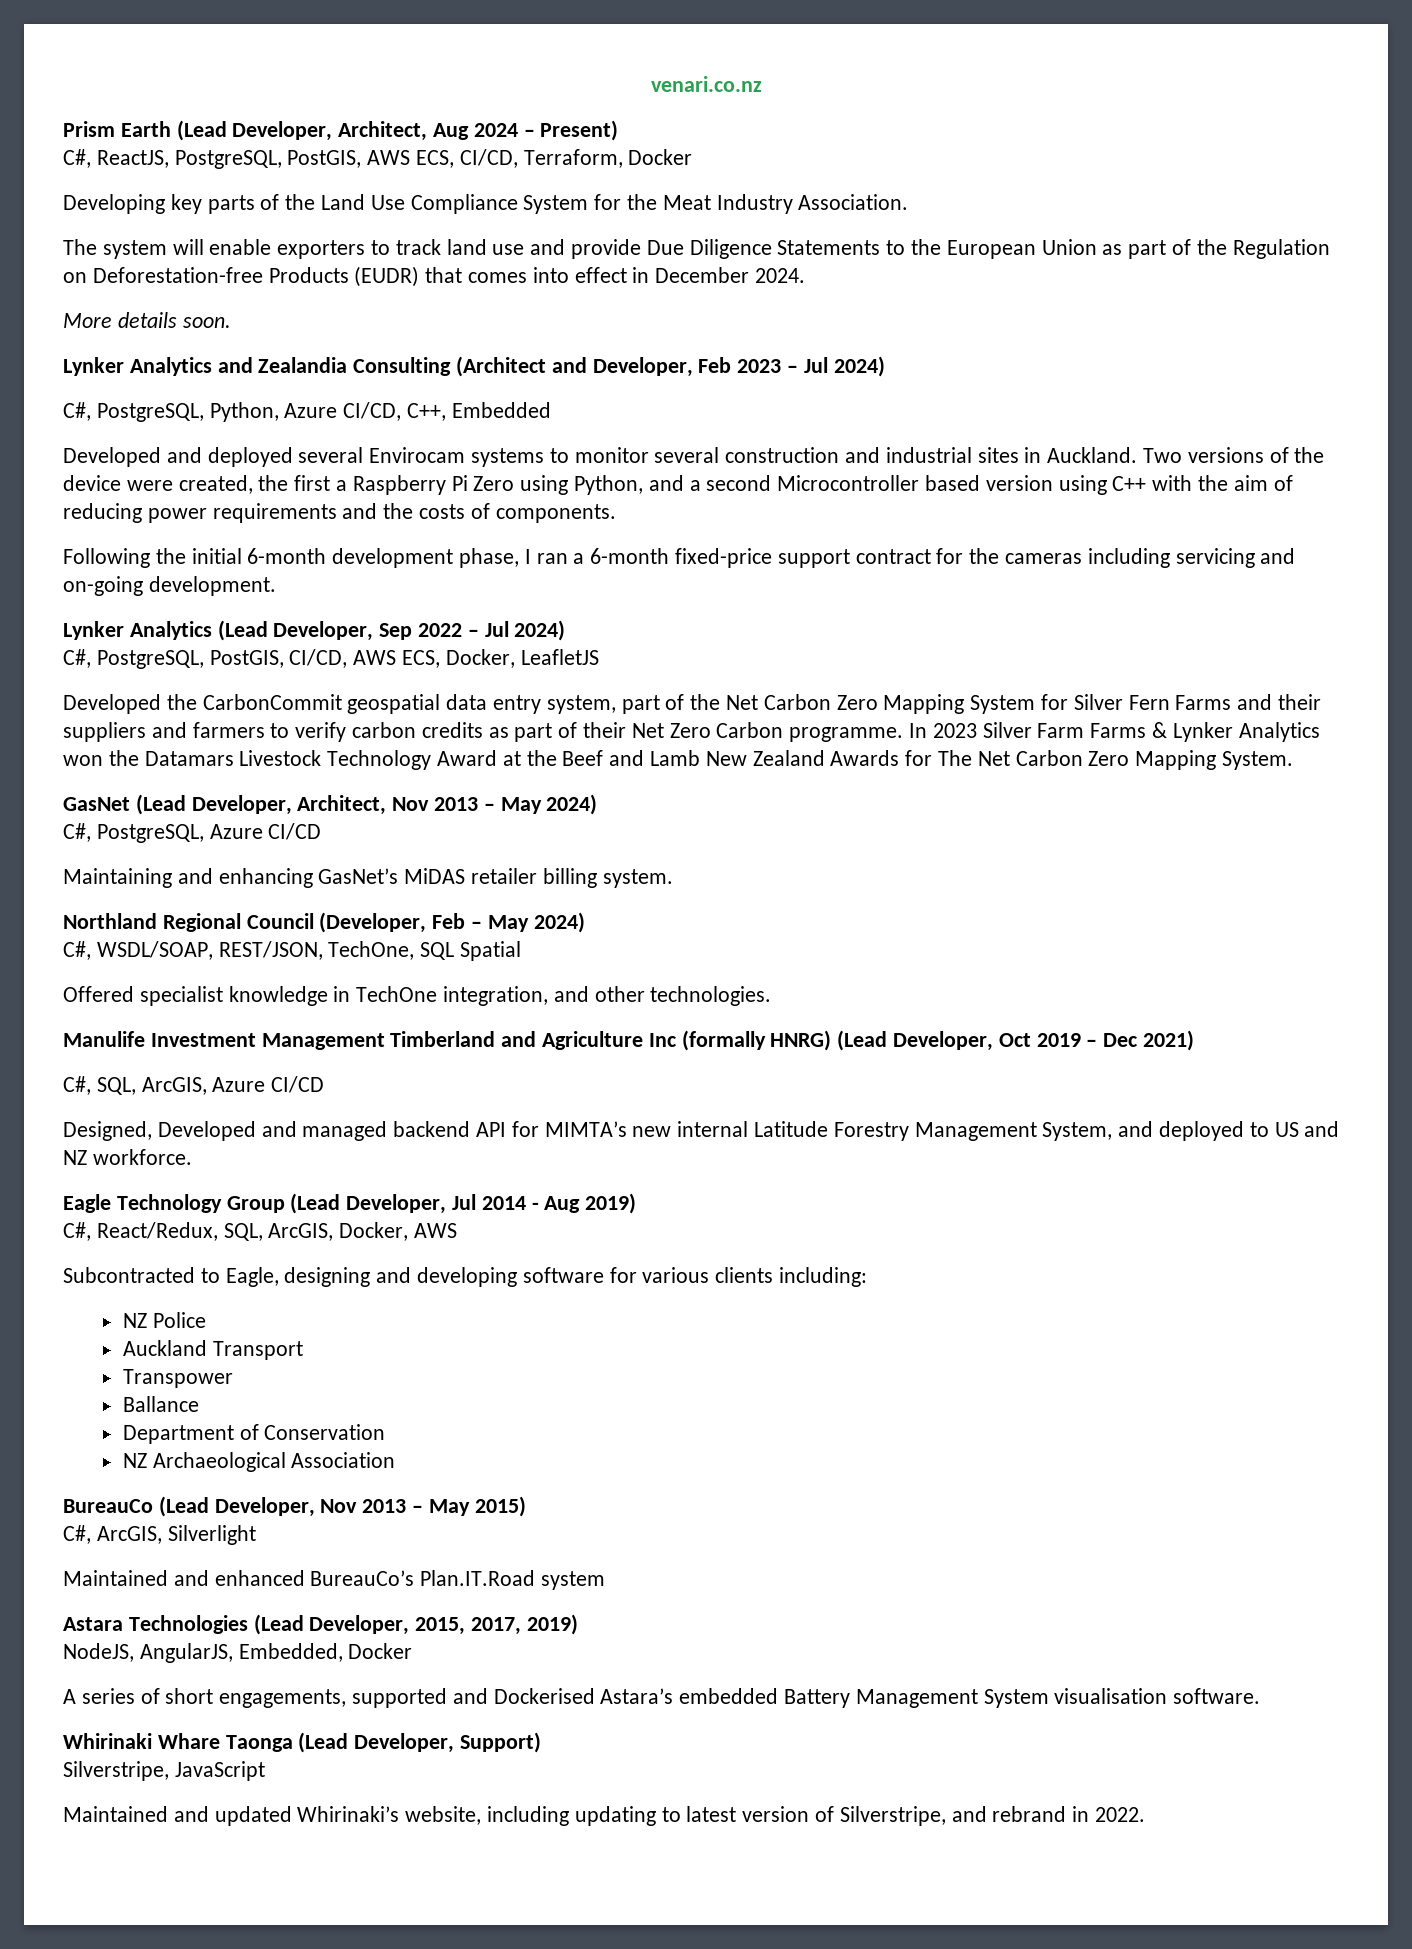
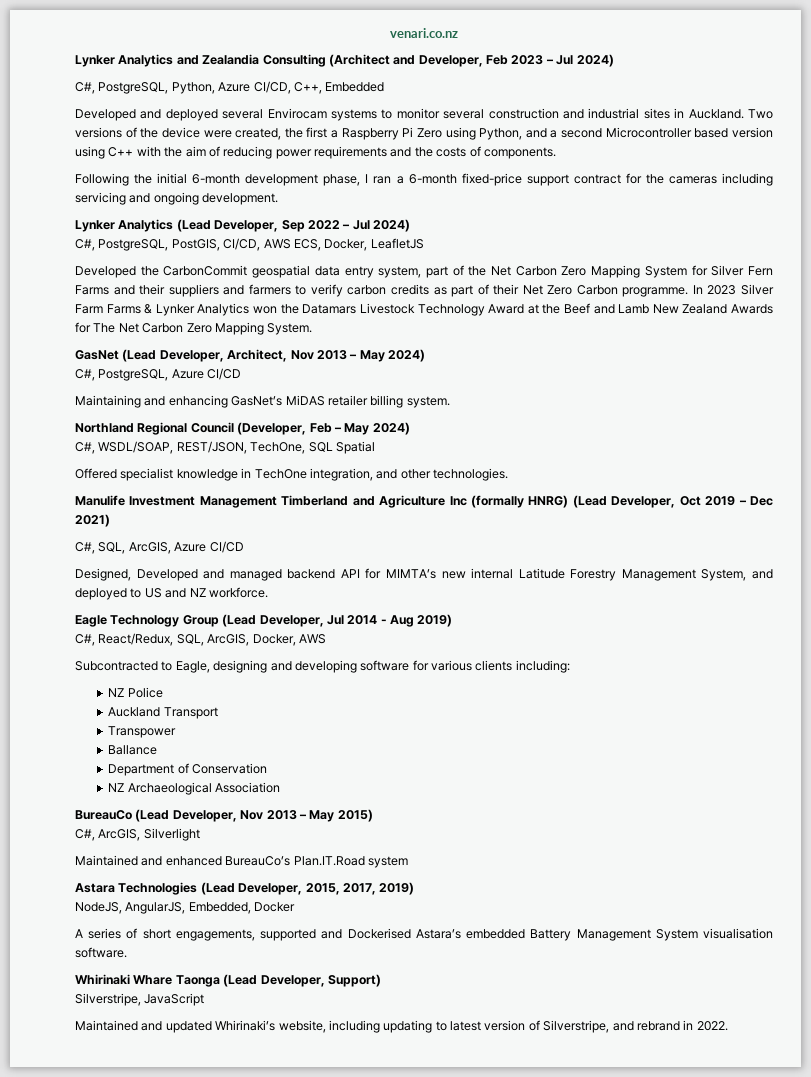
[63,120,619,141] [63,149,693,169] [63,194,909,214] [63,239,1330,259] [63,266,806,287] [63,312,231,328] // Prism Earth (Lead Developer, Architect, Aug 2024 – Present) // C#, ReactJS, PostgreSQL, PostGIS, AWS ECS, CI/CD, Terraform, Docker // Developing key parts of the Land Use Compliance System for the Meat Industry Association. // The system will enable exporters to track land use and provide Due Diligence Statements to the European Union as part of the Regulation on Deforestation-free Products (EUDR) that comes into effect in December 2024. // More details soon. -> (458, 33) none
[63,576,143,596] on-going -> [153,192,199,205] ongoing

